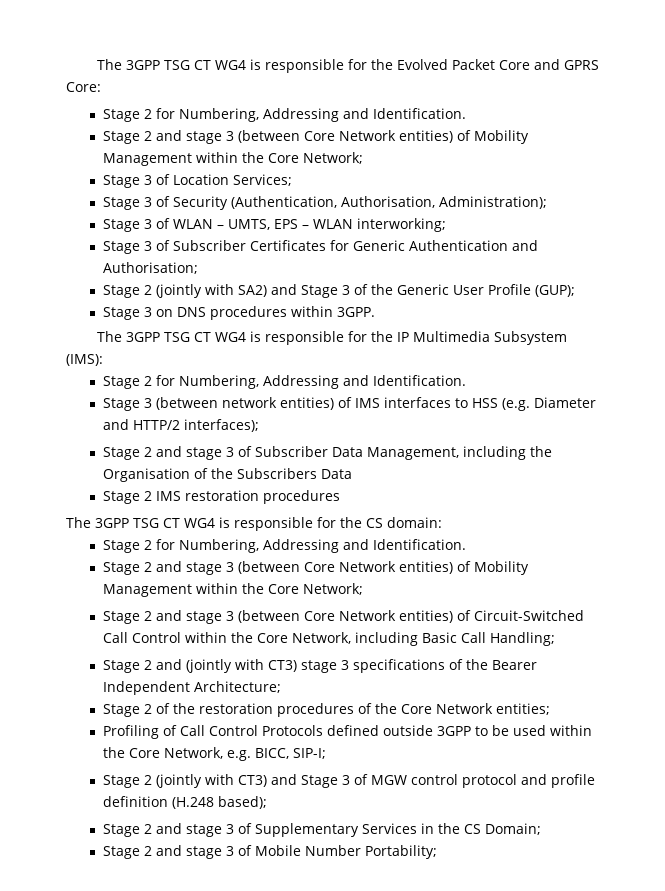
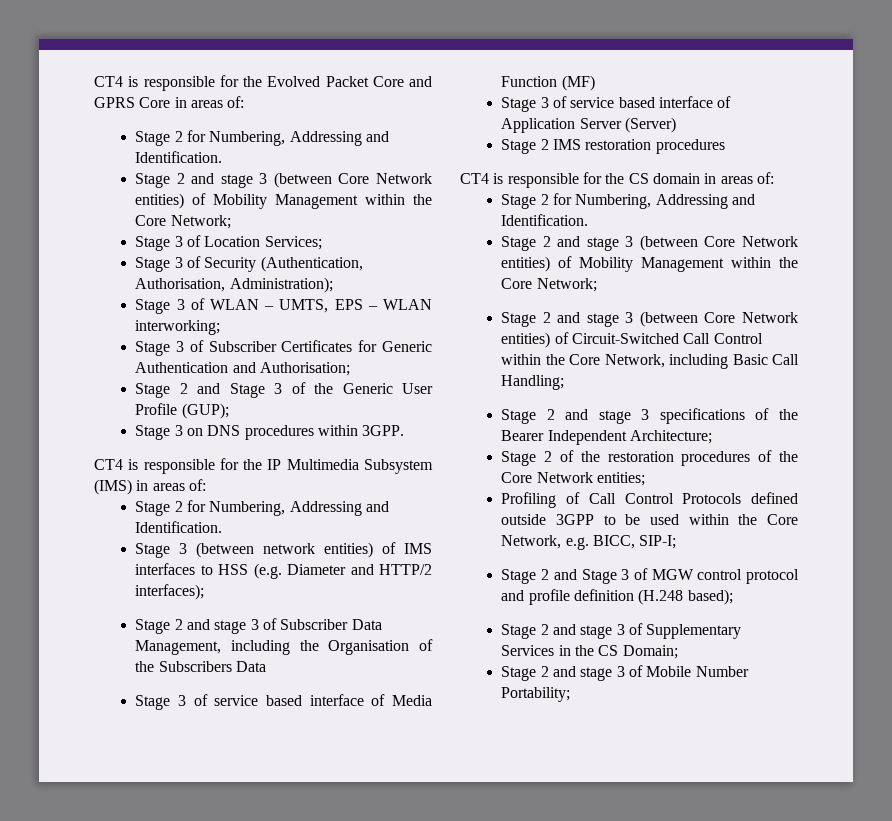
[96,59,246,70] The 3GPP TSG CT WG4 -> [94,76,123,87] CT4
[66,82,101,92] Core: -> [139,96,245,108] Core in areas of:
[155,284,267,298] (jointly with SA2) -> (188, 388) none
[96,331,246,342] The 3GPP TSG CT WG4 -> [94,459,123,470] CT4
[66,354,103,366] (IMS): -> [94,479,206,495] (IMS) in areas of:
(352, 474) none -> [135,694,432,710] [501,75,595,91] [501,96,732,112] [501,117,677,133] // Stage 3 of service based interface of Media Function (MF) // Stage 3 of service based interface of Application Server (Server)
[66,517,215,528] The 3GPP TSG CT WG4 -> [460,173,489,184] CT4
[387,517,442,528] domain: -> [652,172,774,184] domain in areas of:
[185,659,297,673] (jointly with CT3) -> (589, 414) none
[155,774,267,788] (jointly with CT3) -> (550, 574) none

